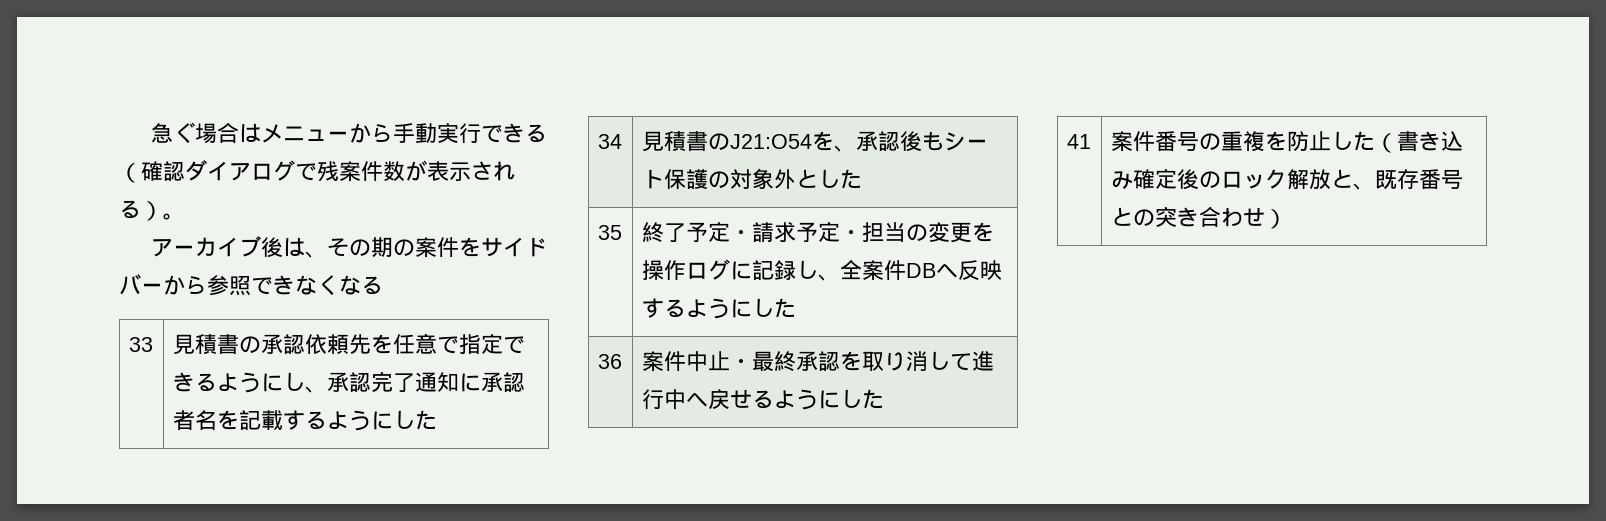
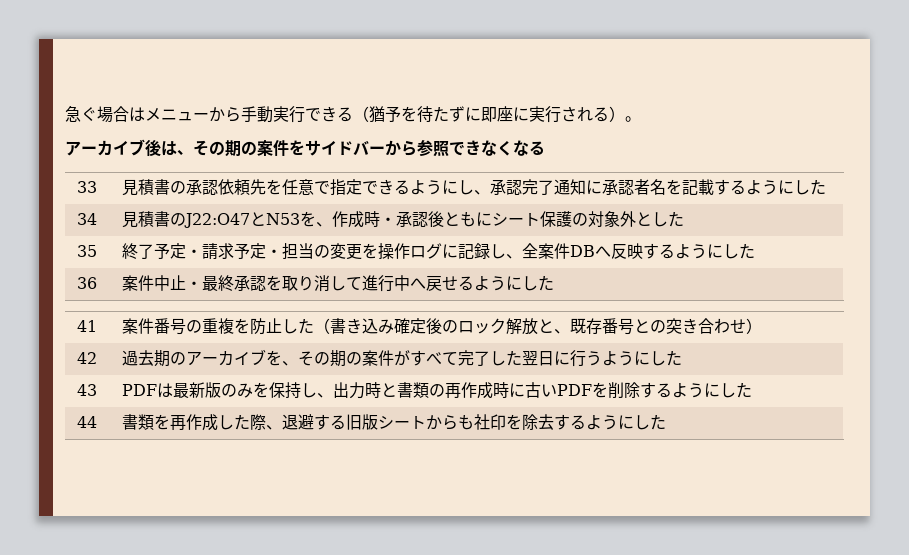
[141,160,471,182] 確認ダイアログで残案件数が表示 -> [369,106,561,123] 猶予を待たずに即座に実行
[729,131,944,152] J21:O54を、承認後も -> [184,211,493,228] J22:O47とN53を、作成時・承認後ともに
(1287, 219) none -> [77,352,98,364] [122,349,683,367] [77,384,98,396] [122,382,753,399] [77,416,98,428] [122,414,667,431] // 42 | 過去期のアーカイブを、その期の案件がすべて完了した翌日に行うようにした // 43 | PDFは最新版のみを保持し、出力時と書類の再作成時に古いPDFを削除するようにした // 44 | 書類を再作成した際、退避する旧版シートからも社印を除去するようにした

